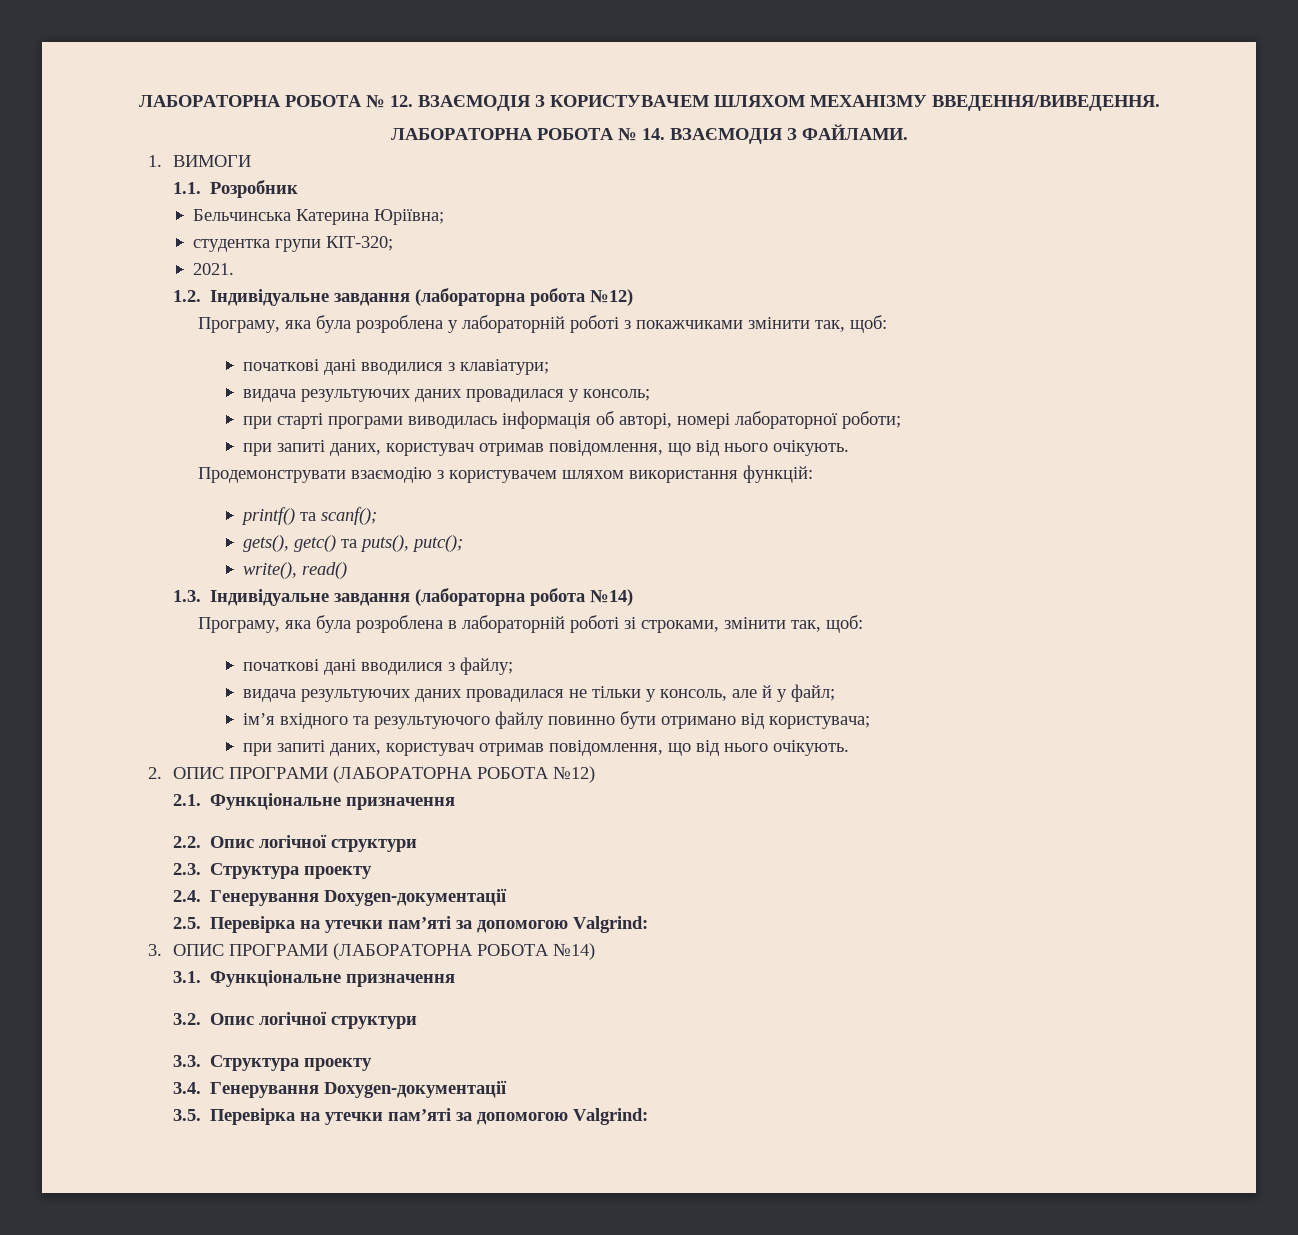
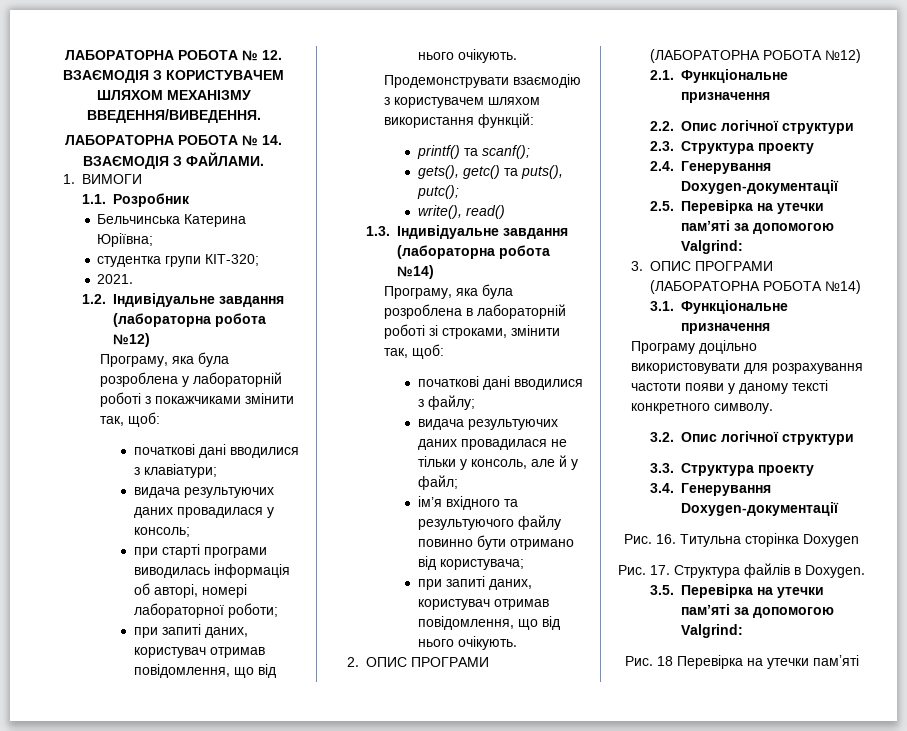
(455, 980) none -> [631,340,758,354] [631,363,864,374] [631,380,829,394] [631,403,774,414] // Програму доцільно використовувати для розрахування частоти появи у даному тексті конкретного символу.
(507, 1089) none -> [624,533,859,547] [618,563,865,578] // Рис. 16. Титульна сторінка Doxygen // Рис. 17. Структура файлів в Doxygen.
(648, 1116) none -> [624,655,859,669] // Рис. 18 Перевірка на утечки памʼяті

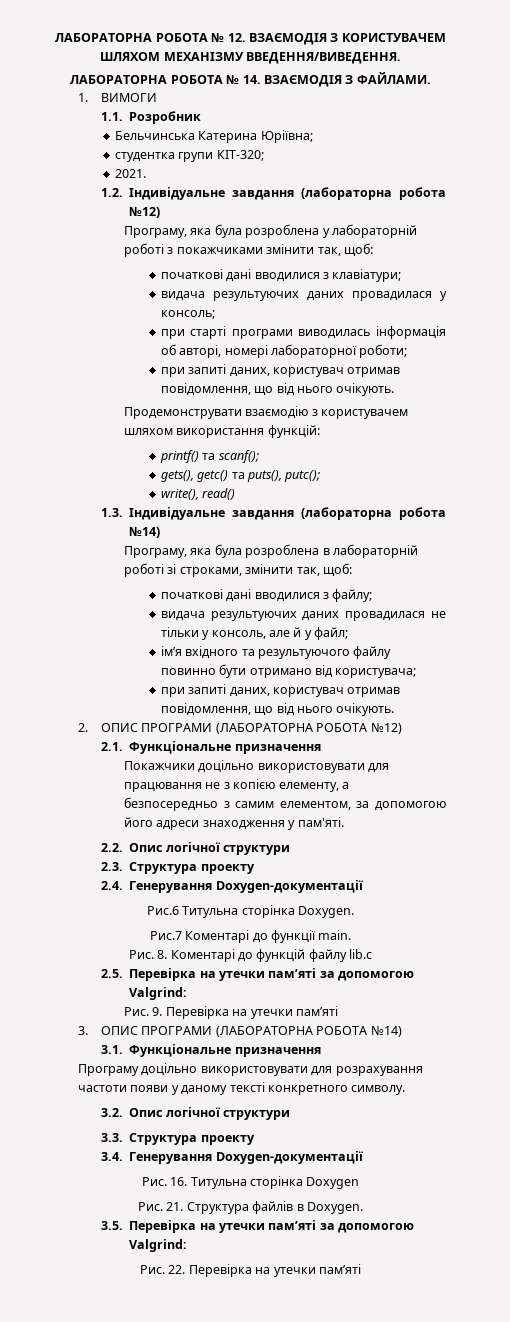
(770, 97) none -> [124,760,390,773] [124,779,349,792] [124,797,446,811] [124,817,344,830] // Покажчики доцільно використовувати для працювання не з копією елементу, а безпосередньо з самим елементом, за допомогою його адреси знаходження у пам'яті.
(839, 187) none -> [146,905,355,918] [149,930,352,943] [128,949,373,962] // Рис.6 Титульна сторінка Doxygen. // Рис.7 Коментарі до функції main. // Рис. 8. Коментарі до функцій файлу lib.c
(743, 247) none -> [124,1006,338,1019] // Рис. 9. Перевірка на утечки пам’яті
[650,565,670,575] 17. -> [166,1202,184,1211] 21.
[656,656,673,666] 18 -> [168,1265,186,1274] 22.

